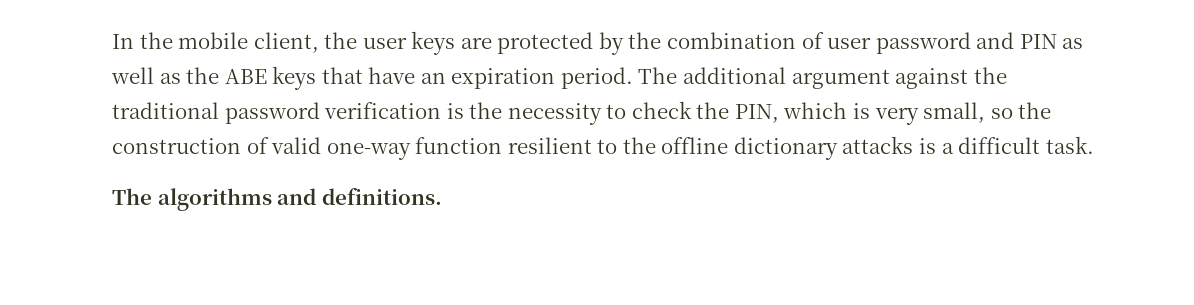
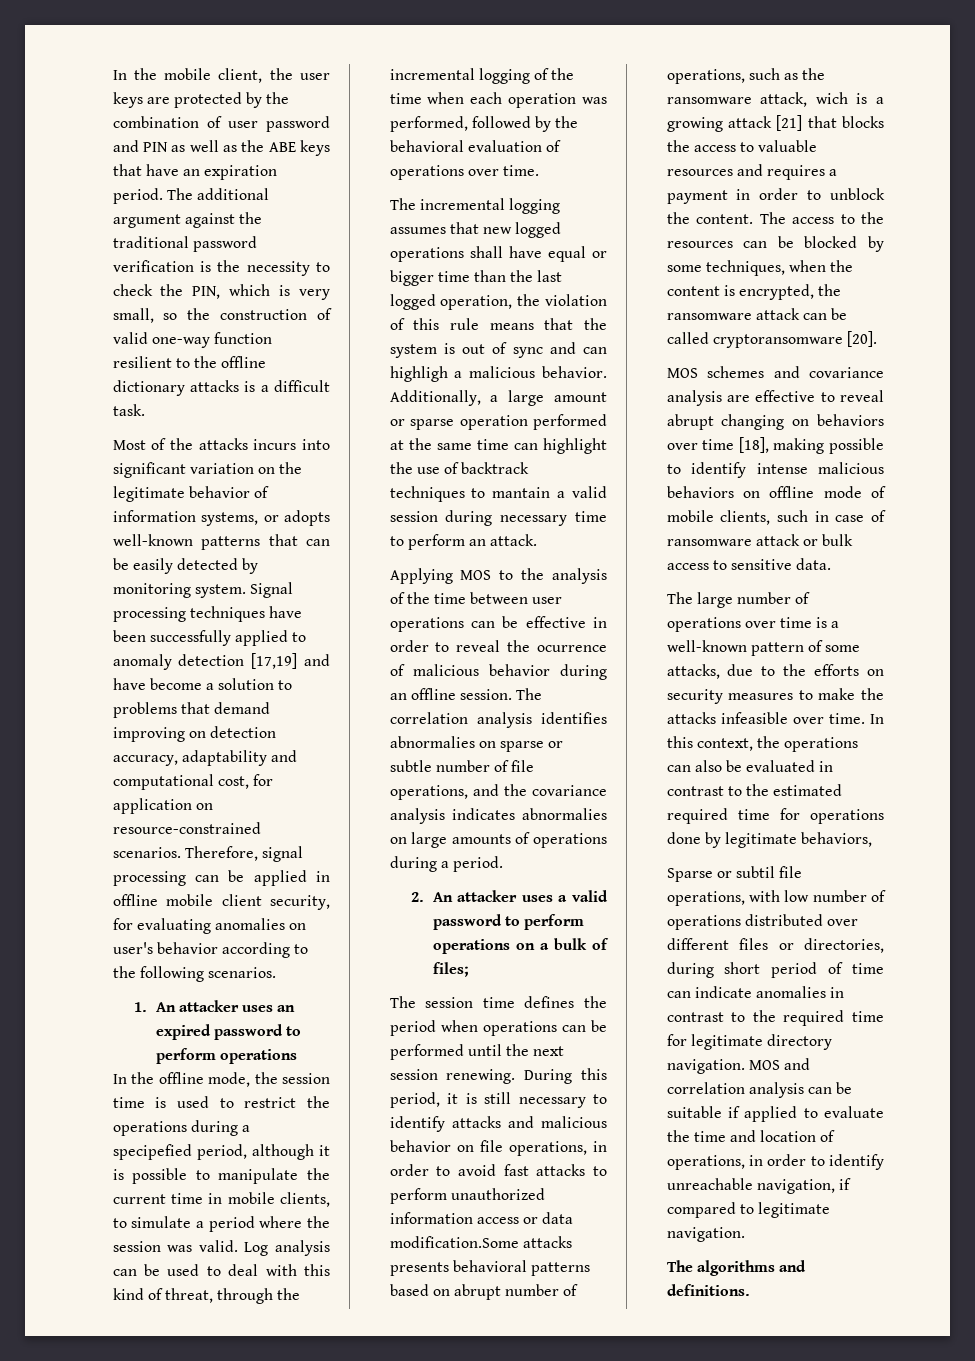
(1094, 145) none -> [112,438,330,450] [112,462,303,478] [112,486,269,502] [112,510,330,526] [112,534,330,550] [112,558,259,574] [112,582,293,598] [112,606,302,622] [112,630,307,646] [112,653,330,670] [112,678,293,690] [112,702,270,718] [112,726,276,742] [112,750,297,766] [112,774,273,790] [112,798,213,814] [112,822,261,834] [112,846,303,862] [112,870,330,886] [112,894,330,910] [112,918,307,934] [112,942,309,958] [112,966,276,982] [134,1000,296,1012] [155,1024,302,1040] [155,1048,297,1064] [112,1072,330,1087] [112,1096,330,1108] [112,1120,250,1136] [112,1144,330,1160] [112,1168,330,1184] [112,1192,330,1207] [112,1216,330,1232] [112,1240,330,1256] [112,1264,330,1276] [112,1288,301,1304] [389,68,575,84] [389,92,607,108] [389,116,579,132] [389,140,561,152] [389,165,539,180] [389,198,560,214] [389,222,562,238] [389,246,607,262] [389,270,563,286] [389,294,607,310] [389,318,607,330] [389,342,607,358] [389,366,607,382] [389,390,607,406] [389,414,607,430] [389,438,607,454] [389,462,530,474] [389,486,607,502] [389,510,607,526] [389,534,538,550] [389,568,607,584] [389,592,563,604] [389,616,607,632] [389,640,607,652] [389,664,607,680] [389,688,543,700] [389,712,607,728] [389,736,564,752] [389,760,535,772] [389,784,607,800] [389,808,607,824] [389,832,607,848] [389,856,503,872] [411,890,608,902] [432,914,585,930] [432,938,609,954] [432,962,469,977] [389,996,607,1008] [389,1020,607,1036] [389,1044,565,1060] [389,1068,607,1084] [389,1092,607,1108] [389,1116,607,1132] [389,1140,607,1156] [389,1164,607,1176] [389,1188,545,1204] [389,1212,574,1224] [389,1236,572,1248] [389,1260,590,1276] [389,1284,579,1300] [666,68,826,84] [666,92,884,107] [666,115,884,132] [666,140,818,152] [666,164,838,180] [666,188,885,204] [666,212,884,224] [666,236,884,252] [666,260,854,276] [666,284,842,300] [666,308,848,320] [666,331,877,348] [666,366,884,378] [666,390,884,406] [666,414,884,430] [666,437,884,454] [666,462,884,478] [666,486,886,498] [666,510,886,525] [666,534,854,546] [666,558,832,570] [666,592,811,608] [666,617,840,632] [666,640,861,656] [666,664,884,679] [666,688,884,704] [666,712,884,724] [666,736,859,752] [666,760,834,772] [666,784,843,796] [666,808,884,824] [666,832,873,848] [666,866,803,882] [666,890,886,906] [666,914,858,930] [666,938,884,953] [666,962,884,978] [666,986,845,998] [666,1010,884,1026] [666,1034,832,1050] [666,1058,810,1074] [666,1082,853,1098] [666,1106,884,1122] [666,1130,836,1142] [666,1154,884,1170] [666,1178,851,1194] [666,1202,830,1218] [666,1227,745,1242] // Most of the attacks incurs into significant variation on the legitimate behavior of information systems, or adopts well-known patterns that can be easily detected by monitoring system. Signal processing techniques have been successfully applied to anomaly detection [17,19] and have become a solution to problems that demand improving on detection accuracy, adaptability and computational cost, for application on resource-constrained scenarios. Therefore, signal processing can be applied in offline mobile client security, for evaluating anomalies on user's behavior according to the following scenarios. // 1. An attacker uses an expired password to perform operations // In the offline mode, the session time is used to restrict the operations during a specipefied period, although it is possible to manipulate the current time in mobile clients, to simulate a period where the session was valid. Log analysis can be used to deal with this kind of threat, through the incremental logging of the time when each operation was performed, followed by the behavioral evaluation of operations over time. // The incremental logging assumes that new logged operations shall have equal or bigger time than the last logged operation, the violation of this rule means that the system is out of sync and can highligh a malicious behavior. Additionally, a large amount or sparse operation performed at the same time can highlight the use of backtrack techniques to mantain a valid session during necessary time to perform an attack. // Applying MOS to the analysis of the time between user operations can be effective in order to reveal the ocurrence of malicious behavior during an offline session. The correlation analysis identifies abnormalies on sparse or subtle number of file operations, and the covariance analysis indicates abnormalies on large amounts of operations during a period. // 2. An attacker uses a valid password to perform operations on a bulk of files; // The session time defines the period when operations can be performed until the next session renewing. During this period, it is still necessary to identify attacks and malicious behavior on file operations, in order to avoid fast attacks to perform unauthorized information access or data modification.Some attacks presents behavioral patterns based on abrupt number of operations, such as the ransomware attack, wich is a growing attack [21] that blocks the access to valuable resources and requires a payment in order to unblock the content. The access to the resources can be blocked by some techniques, when the content is encrypted, the ransomware attack can be called cryptoransomware [20]. // MOS schemes and covariance analysis are effective to reveal abrupt changing on behaviors over time [18], making possible to identify intense malicious behaviors on offline mode of mobile clients, such in case of ransomware attack or bulk access to sensitive data. // The large number of operations over time is a well-known pattern of some attacks, due to the efforts on security measures to make the attacks infeasible over time. In this context, the operations can also be evaluated in contrast to the estimated required time for operations done by legitimate behaviors, // Sparse or subtil file operations, with low number of operations distributed over different files or directories, during short period of time can indicate anomalies in contrast to the required time for legitimate directory navigation. MOS and correlation analysis can be suitable if applied to evaluate the time and location of operations, in order to identify unreachable navigation, if compared to legitimate navigation.

